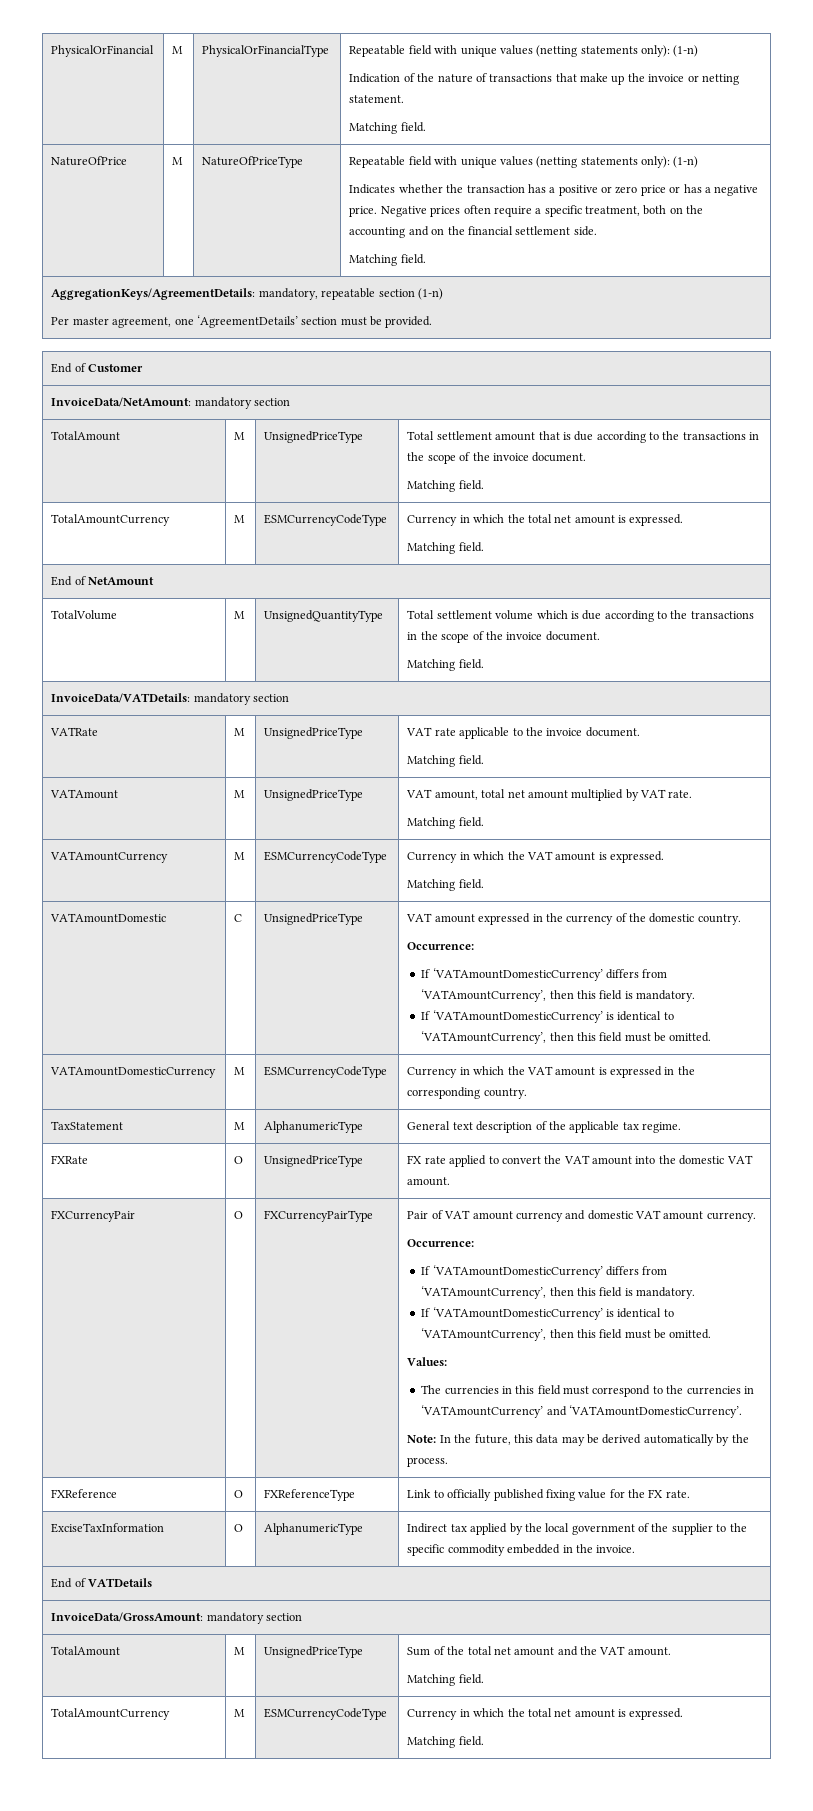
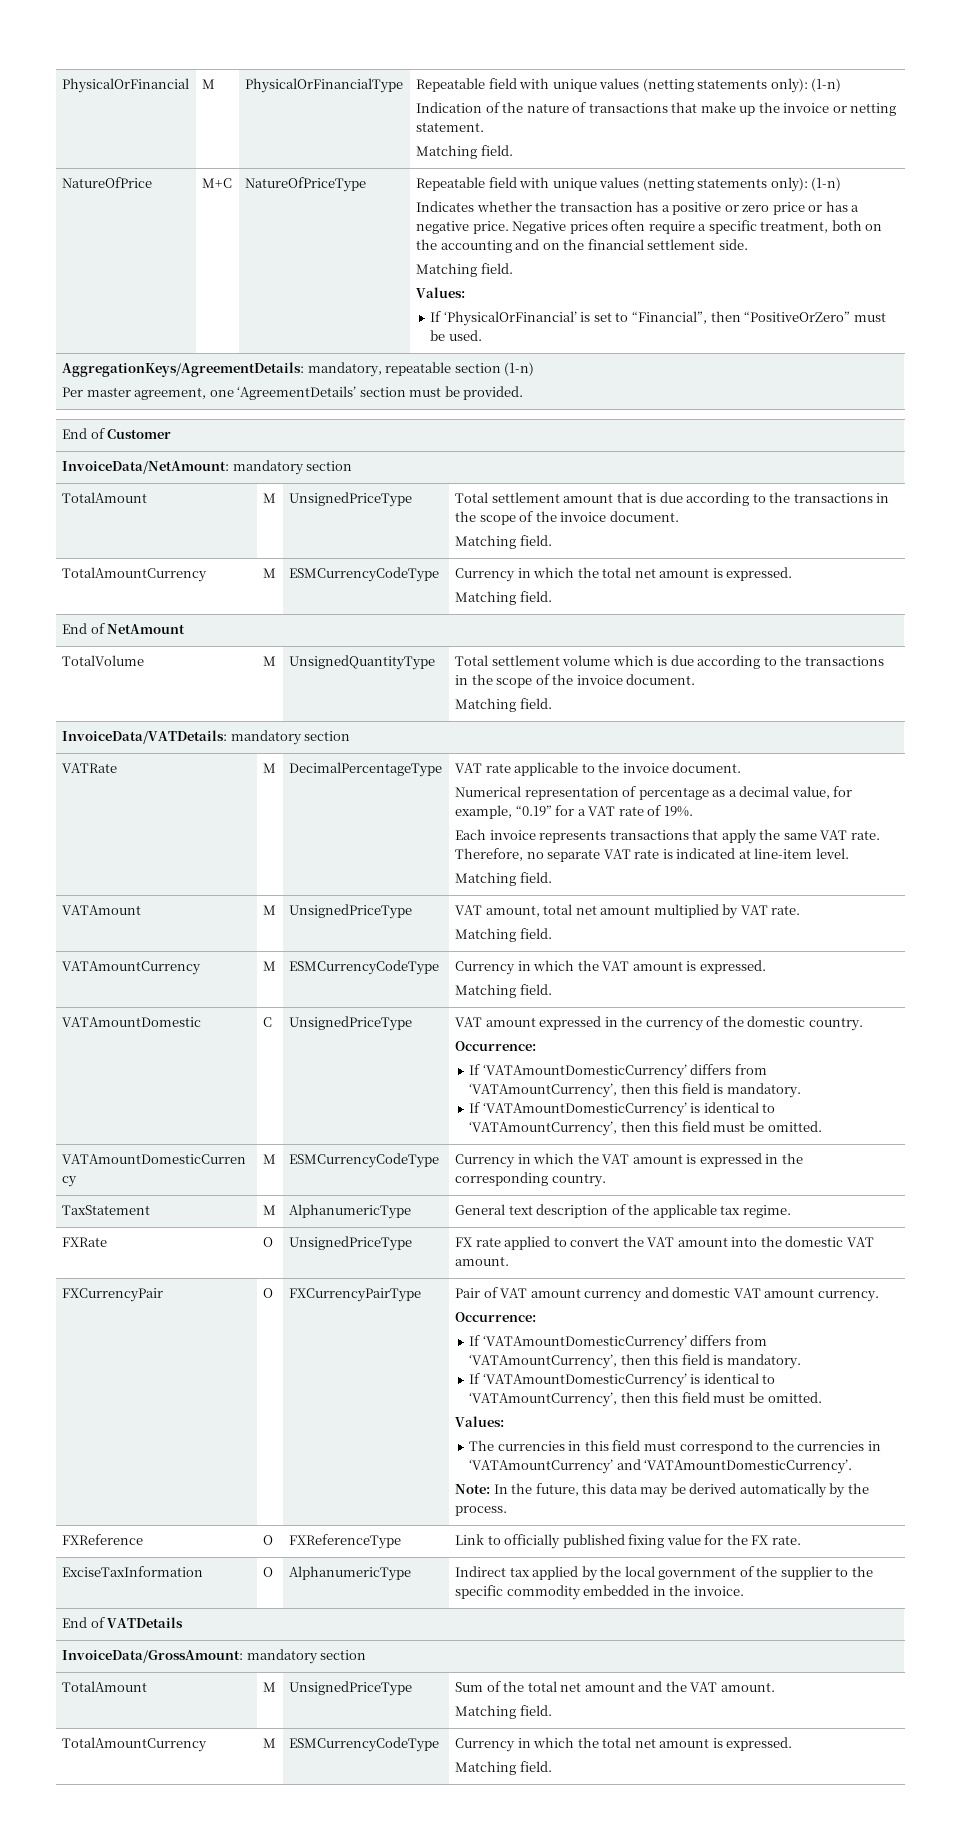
[172,157,184,165] M -> [202,178,233,188] M+C
(426, 259) none -> [416,287,466,298] [430,311,886,326] [430,330,482,341] // Values: // If ‘PhysicalOrFinancial’ is set to “Financial”, then “PositiveOrZero” must be used.
[264,727,364,739] UnsignedPriceType -> [289,762,443,777] DecimalPercentageType
(640, 732) none -> [455,786,853,800] [455,805,693,819] [455,829,880,844] [455,848,849,862] // Numerical representation of percentage as a decimal value, for example, “0.19” for a VAT rate of 19%. // Each invoice represents transactions that apply the same VAT rate. Therefore, no separate VAT rate is indicated at line-item level.

